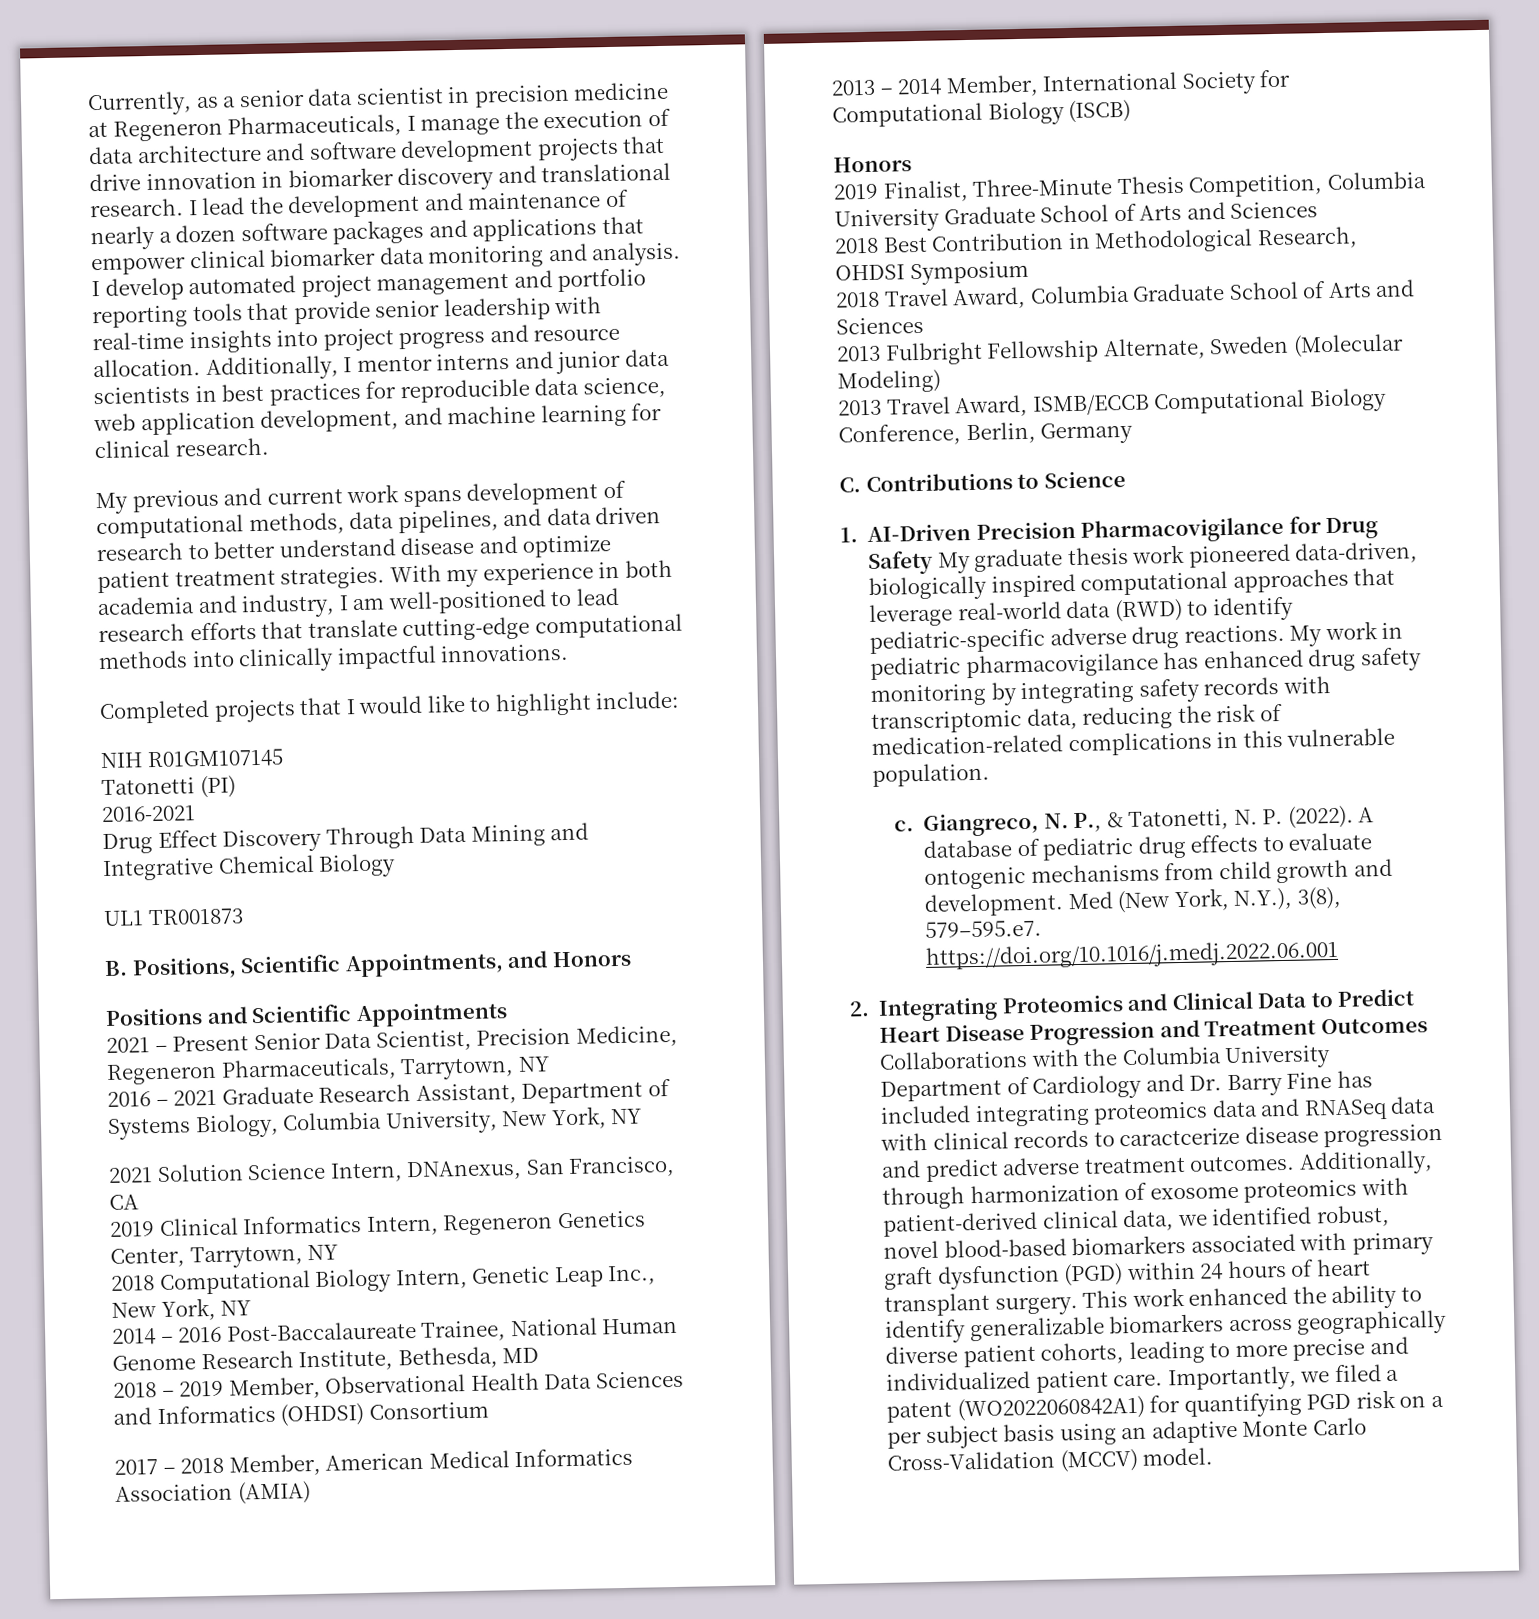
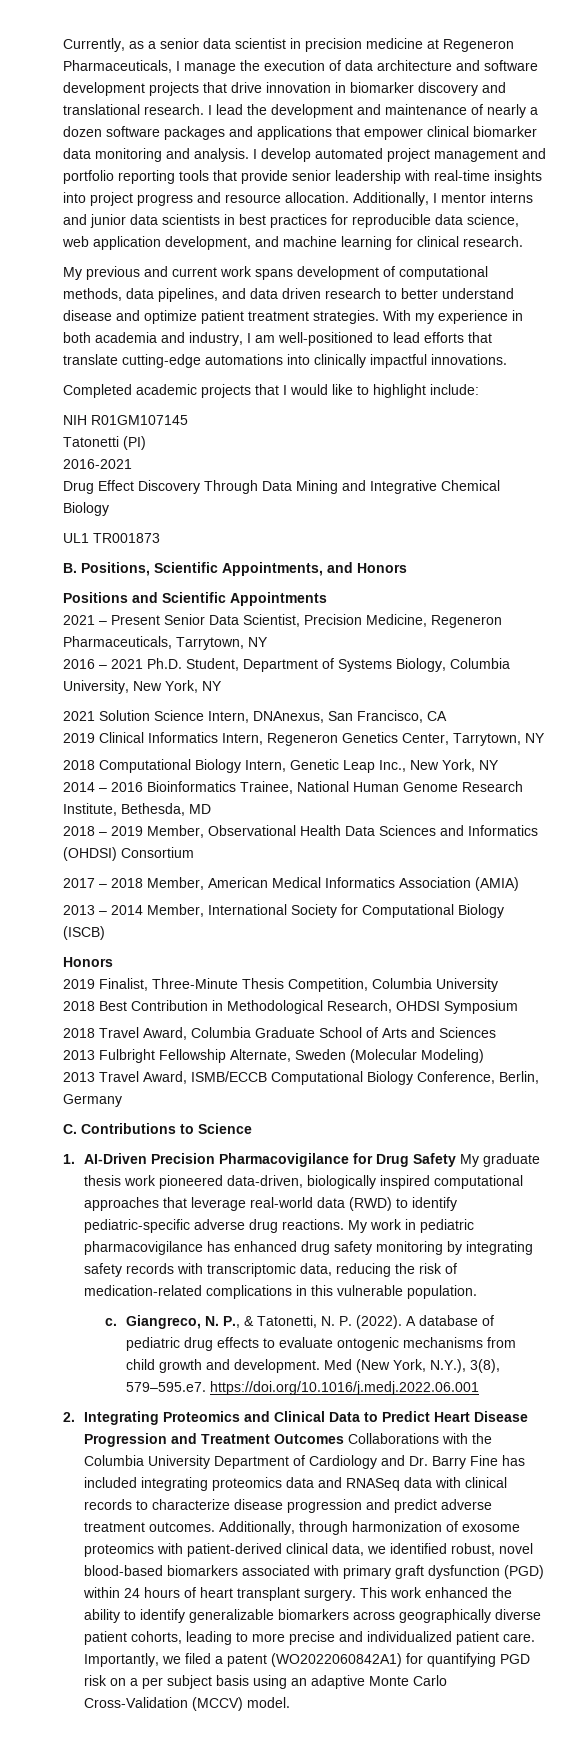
[98,623,185,643] research -> (420, 337) none
[534,613,683,639] [98,650,188,670] computational methods -> [205,354,283,365] automations
(210, 712) none -> [136,384,197,395] academic
[221,1083,517,1105] Graduate Research Assistant, -> [147,658,239,671] Ph.D. Student,
[225,1321,417,1342] Post-Baccalaureate -> [147,781,236,792] Bioinformatics
[943,201,1319,225] Graduate School of Arts and Sciences -> (498, 985) none
[1119,1127,1241,1147] caractcerize -> [152,1499,231,1510] characterize

